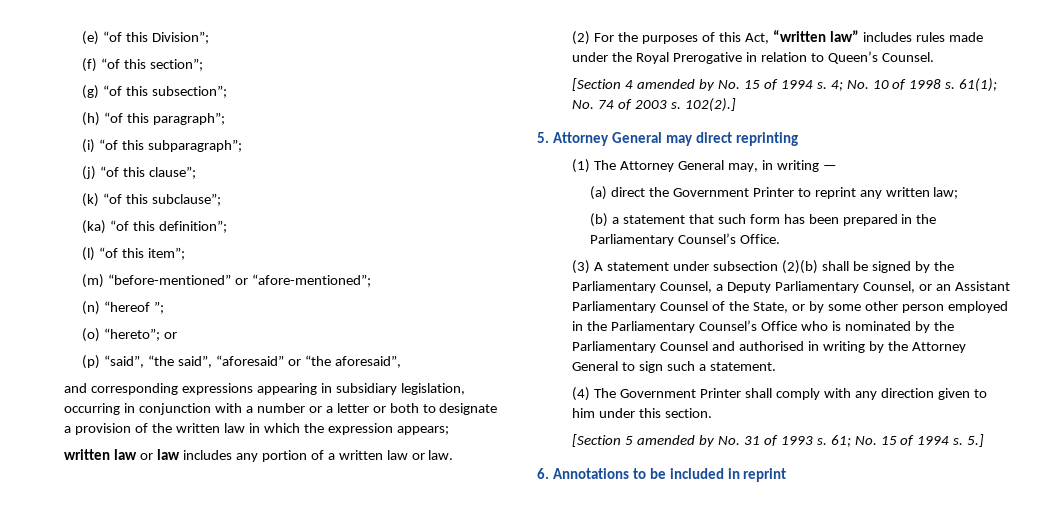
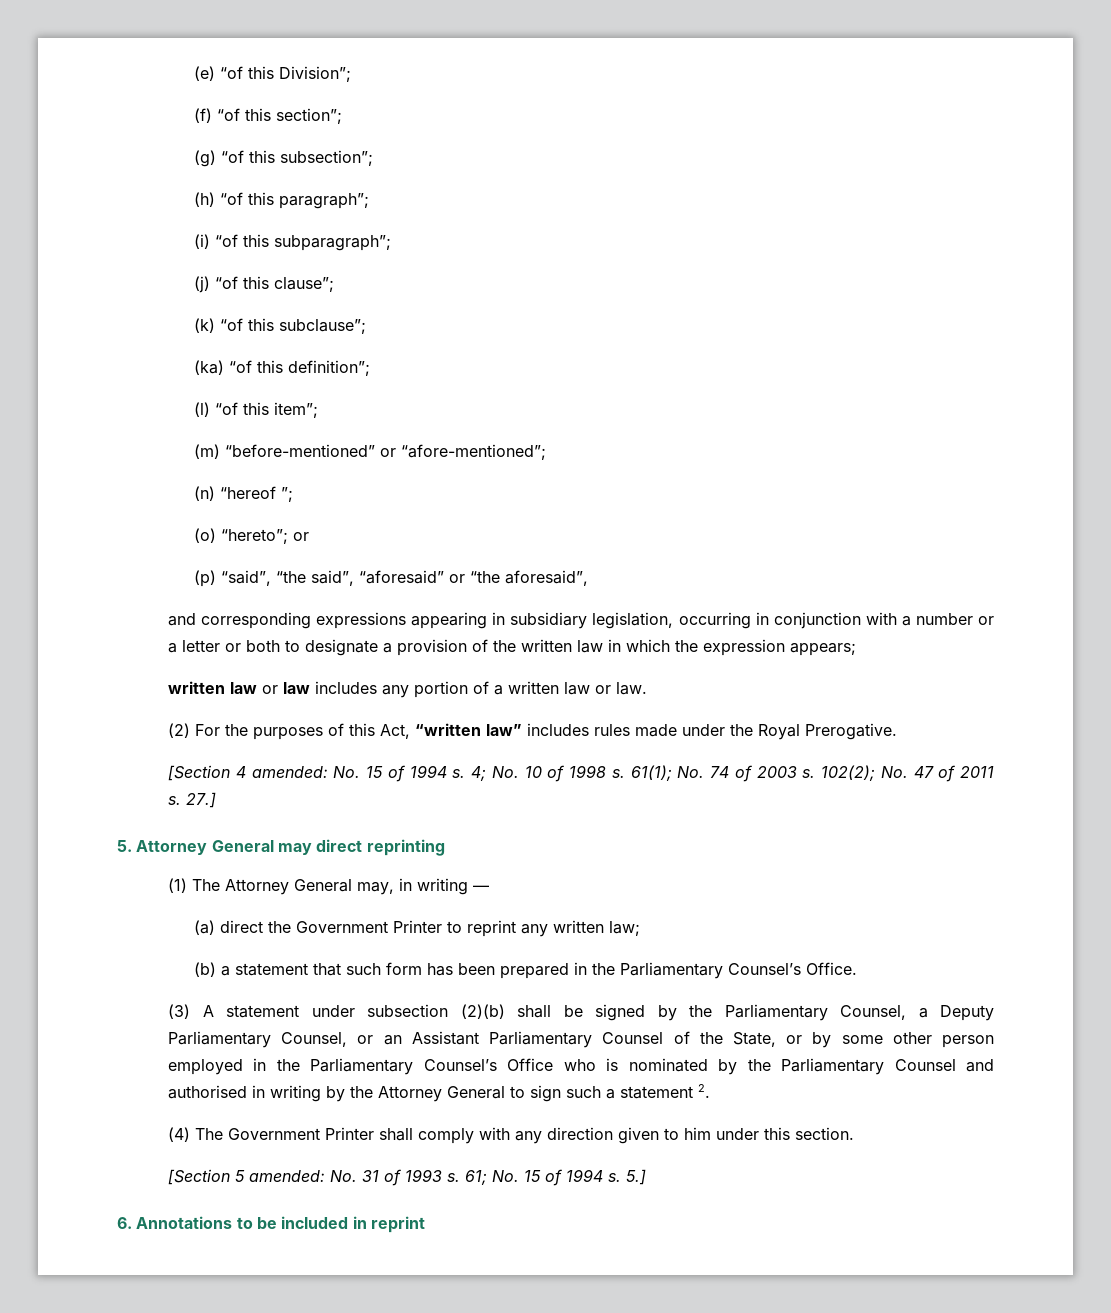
[673,51,934,64] Prerogative in relation to Queen’s Counsel. -> [805,723,898,740] Prerogative.
[637,79,716,91] amended by -> [251,766,328,778] amended:
[685,98,737,112] 102(2).] -> [821,765,994,782] [168,792,217,808] 102(2); No. 47 of 2011 s. 27.]
[710,362,777,371] statement. -> [620,1084,711,1099] statement 2.
[637,435,716,447] amended by -> [249,1170,326,1182] amended:

